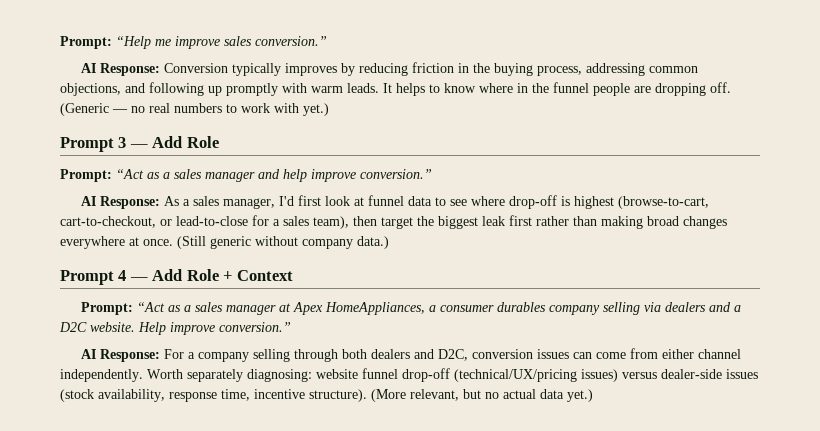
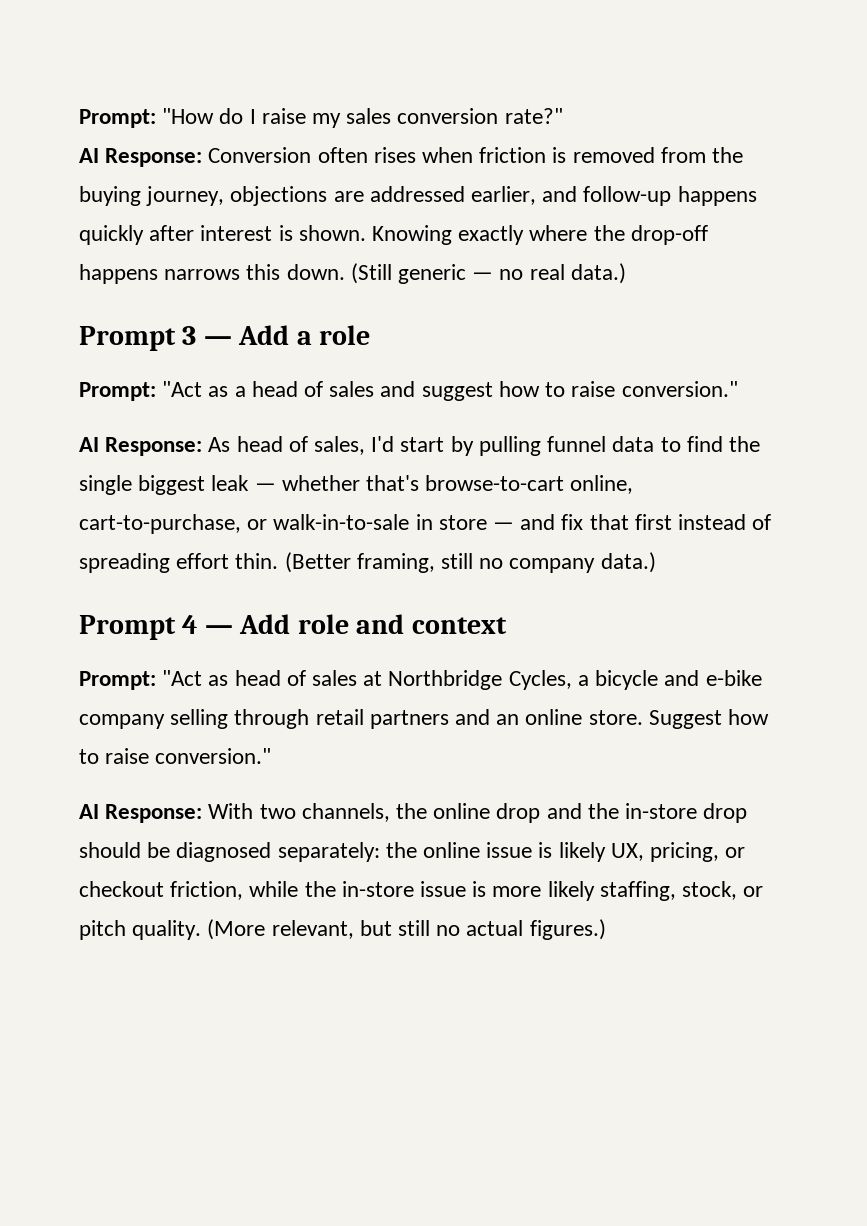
[60,36,327,49] [80,62,698,76] [60,82,731,96] [60,103,329,116] Prompt: “Help me improve sales conversion.” // AI Response: Conversion typically improves by reducing friction in the buying process, addressing common objections, and following up promptly with warm leads. It helps to know where in the funnel people are dropping off. (Generic — no real numbers to work with yet.) -> [79,108,563,128] [79,147,744,167] [79,186,757,206] [79,225,708,245] [79,263,626,284] Prompt: "How do I raise my sales conversion rate?" // AI Response: Conversion often rises when friction is removed from the buying journey, objections are addressed earlier, and follow-up happens quickly after interest is shown. Knowing exactly where the drop-off happens narrows this down. (Still generic — no real data.)
[186,136,219,148] [60,169,432,182] [80,195,709,209] [60,215,727,229] [60,236,298,249] Role // Prompt: “Act as a sales manager and help improve conversion.” // AI Response: As a sales manager, I'd first look at funnel data to see where drop-off is highest (browse-to-cart, cart-to-checkout, or lead-to-close for a sales team), then target the biggest leak first rather than making broad changes everywhere at once. (Still generic without -> [296,325,371,345] [79,381,738,401] [79,436,760,456] [79,475,634,495] [79,514,772,534] [79,552,504,573] a role // Prompt: "Act as a head of sales and suggest how to raise conversion." // AI Response: As head of sales, I'd start by pulling funnel data to find the single biggest leak — whether that's browse-to-cart online, cart-to-purchase, or walk-in-to-sale in store — and fix that first instead of spreading effort thin. (Better framing, still no
[186,269,293,281] [80,302,741,315] [59,322,291,335] [80,348,741,362] [60,368,758,382] [60,389,367,402] Role + Context // Prompt: “Act as a sales manager at Apex HomeAppliances, a consumer durables company selling via dealers and a D2C website. Help improve conversion.” // AI Response: For a company selling through both dealers and D2C, conversion issues can come from either channel independently. Worth separately diagnosing: website funnel drop-off (technical/UX/pricing issues) versus dealer-side issues (stock availability, response time, incentive structure). -> [297,614,507,634] [79,670,762,690] [79,709,770,729] [79,748,272,764] [79,803,748,823] [79,842,746,862] [79,881,764,901] [79,920,202,940] role and context // Prompt: "Act as head of sales at Northbridge Cycles, a bicycle and e-bike company selling through retail partners and an online store. Suggest how to raise conversion." // AI Response: With two channels, the online drop and the in-store drop should be diagnosed separately: the online issue is likely UX, pricing, or checkout friction, while the in-store issue is more likely staffing, stock, or pitch quality.
(481, 394) none -> [398,920,431,936] still
[540,389,593,402] data yet.) -> [529,919,606,940] figures.)

